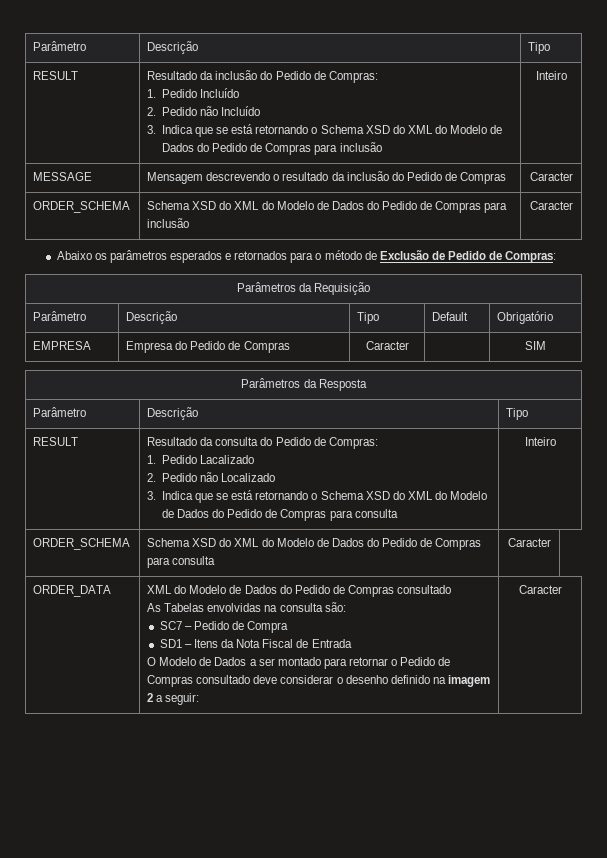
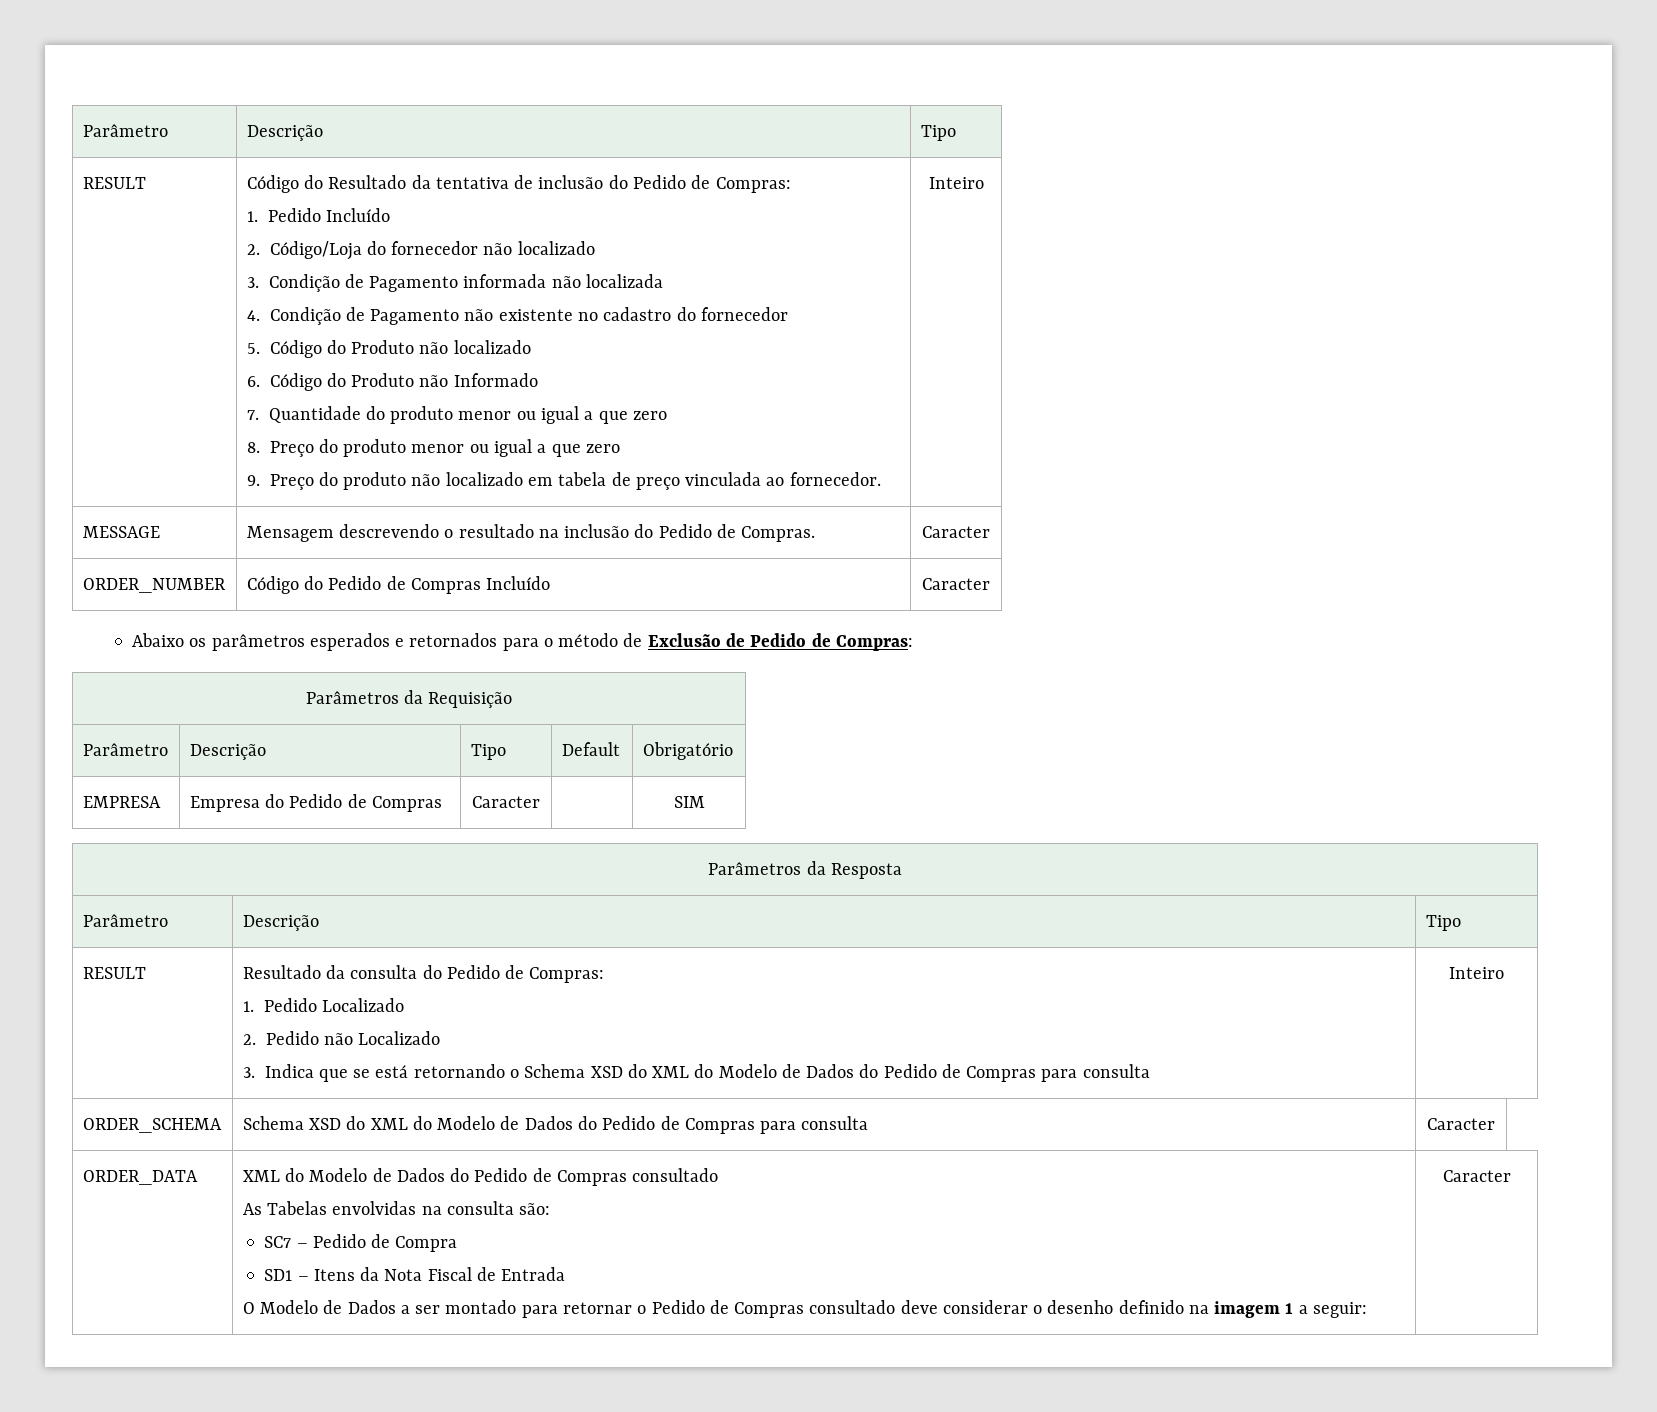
[33,41,87,51] [147,41,199,54] [528,42,551,54] [33,71,79,80] [147,71,214,80] Parâmetro | Descrição | Tipo // RESULT | Resultado da -> [82,124,168,137] [246,125,323,141] [920,125,956,141] [82,177,146,189] [246,175,534,193] Parâmetro | Descrição | Tipo // RESULT | Código do Resultado da tentativa de
[161,106,261,116] [147,124,503,137] [161,142,382,155] Pedido não Incluído // 3. Indica que se está retornando o Schema XSD do XML do Modelo de Dados do Pedido de Compras para inclusão -> [269,241,595,260] [246,274,663,292] [246,307,788,325] [246,340,531,358] [246,373,538,391] [246,406,667,424] [246,439,620,457] [246,472,881,490] Código/Loja do fornecedor não localizado // 3. Condição de Pagamento informada não localizada // 4. Condição de Pagamento não existente no cadastro do fornecedor // 5. Código do Produto não localizado // 6. Código do Produto não Informado // 7. Quantidade do produto menor ou igual a que zero // 8. Preço do produto menor ou igual a que zero // 9. Preço do produto não localizado em tabela de preço vinculada ao fornecedor.
[331,171,507,184] [529,172,573,181] [33,201,131,213] [147,201,508,213] [147,218,190,228] da inclusão do Pedido de Compras | Caracter // ORDER_SCHEMA | Schema XSD do XML do Modelo de Dados do Pedido de Compras para inclusão -> [538,524,816,542] [922,526,990,538] [82,578,226,593] [246,576,551,594] na inclusão do Pedido de Compras. | Caracter // ORDER_NUMBER | Código do Pedido de Compras Incluído
[199,455,254,464] Lacalizado -> [321,998,404,1012] Localizado
[147,693,154,702] 2 -> [1285,1303,1294,1314] 1

